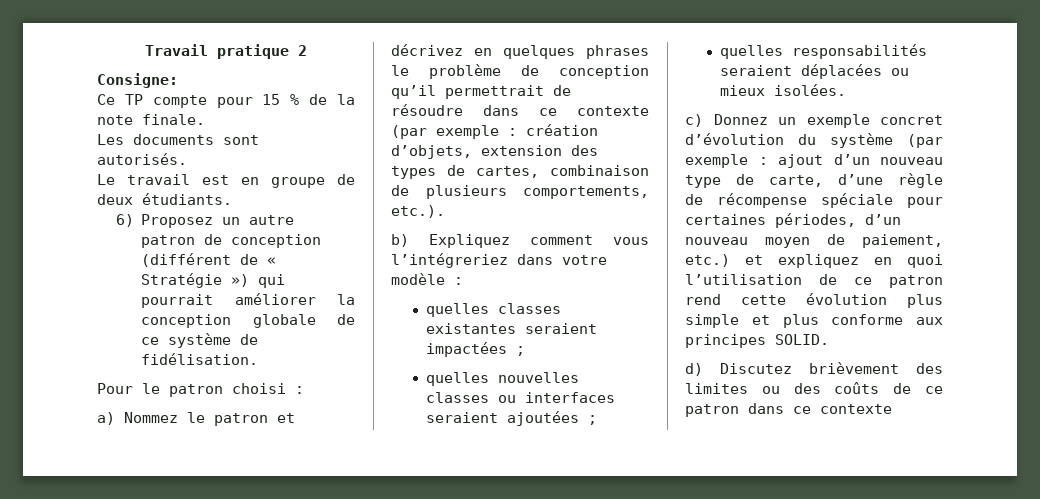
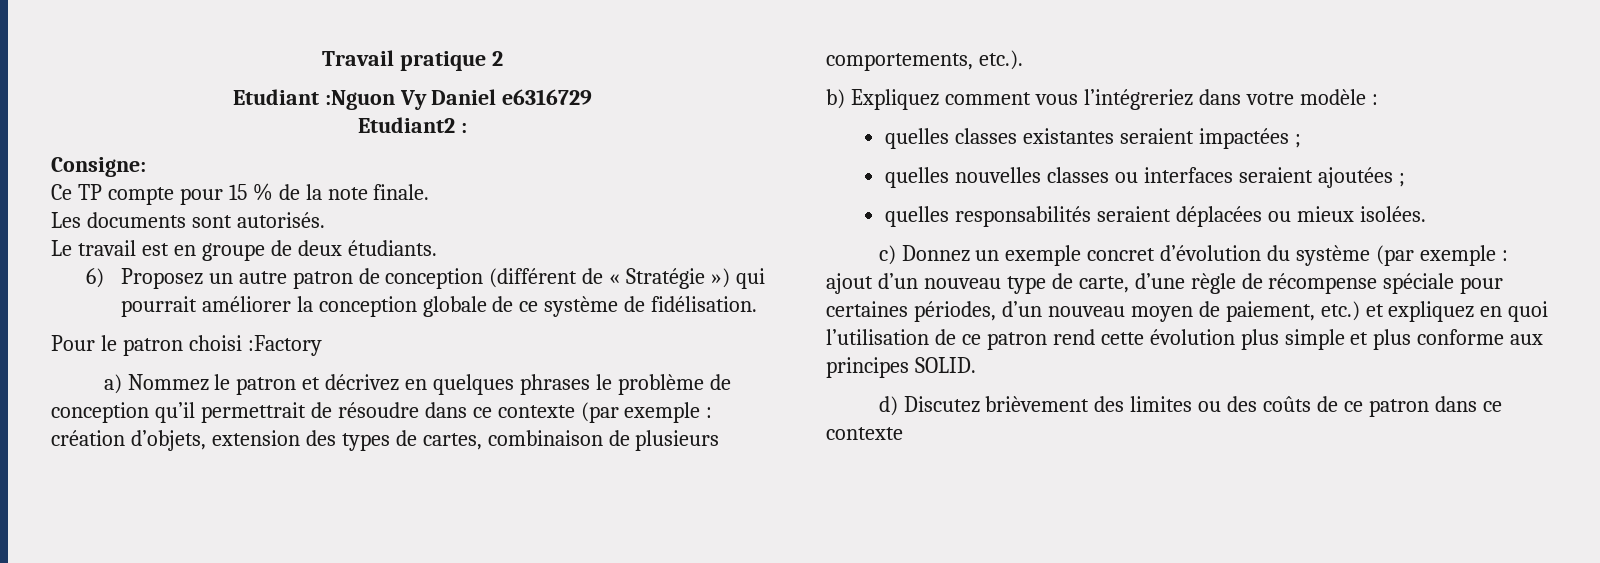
(307, 50) none -> [232,89,593,110] [358,117,467,133] // Etudiant :Nguon Vy Daniel e6316729 // Etudiant2 :
[295,386,304,394] : -> [247,335,322,356] :Factory

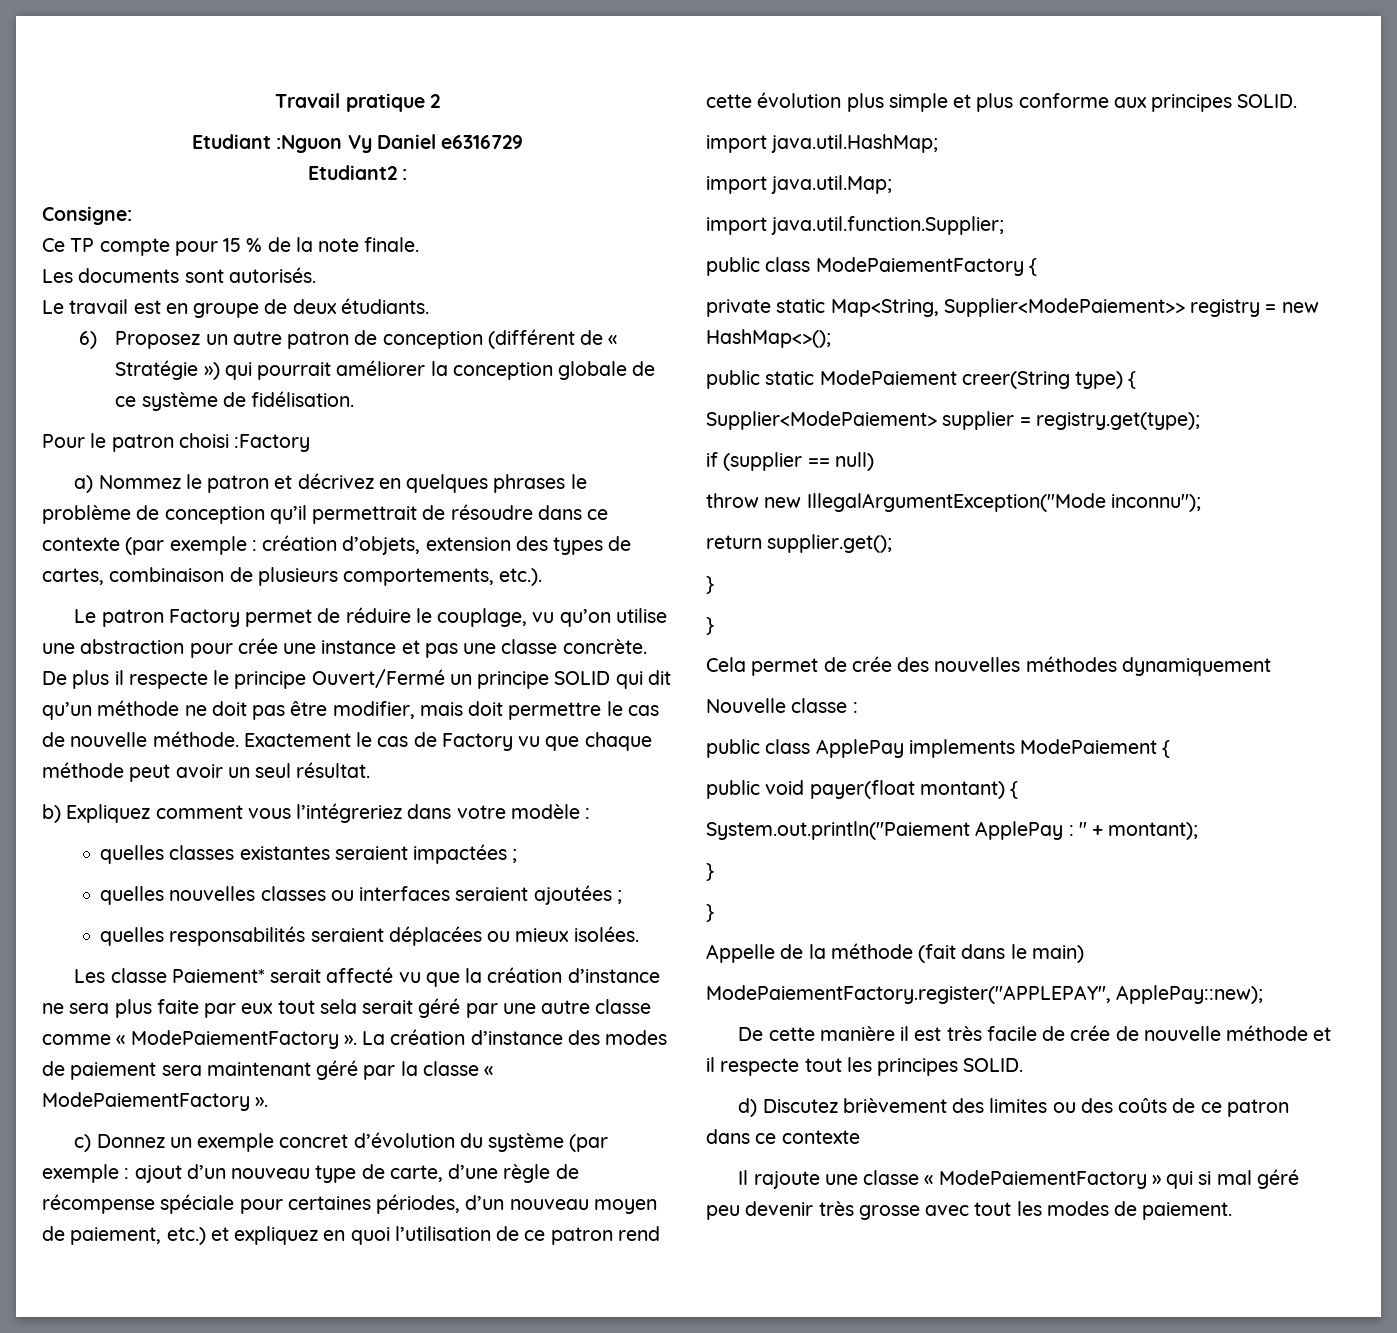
(1023, 60) none -> [74,607,667,627] [42,638,647,658] [42,669,671,689] [42,700,659,720] [42,731,652,751] [42,762,371,782] // Le patron Factory permet de réduire le couplage, vu qu’on utilise une abstraction pour crée une instance et pas une classe concrète. De plus il respecte le principe Ouvert/Fermé un principe SOLID qui dit qu’un méthode ne doit pas être modifier, mais doit permettre le cas de nouvelle méthode. Exactement le cas de Factory vu que chaque méthode peut avoir un seul résultat.
(1426, 214) none -> [74,967,660,987] [42,998,652,1018] [42,1029,668,1049] [42,1060,494,1080] [42,1092,269,1111] // Les classe Paiement* serait affecté vu que la création d’instance ne sera plus faite par eux tout sela serait géré par une autre classe comme « ModePaiementFactory ». La création d’instance des modes de paiement sera maintenant géré par la classe « ModePaiementFactory ».
(976, 365) none -> [706,134,939,153] [706,175,893,194] [706,216,1005,235] [706,257,1037,276] [706,298,1319,317] [706,329,831,348] [706,370,1137,389] [706,411,1200,430] [706,452,874,471] [706,493,1201,512] [706,534,893,553] [706,576,714,594] [706,617,714,635] [706,656,1271,676] [706,698,858,713] [706,739,1171,758] [706,780,1019,799] [706,821,1199,840] [706,863,714,881] [706,904,714,922] [706,943,1084,963] [706,985,1264,1004] [738,1025,1332,1041] [706,1057,1024,1076] // import java.util.HashMap; // import java.util.Map; // import java.util.function.Supplier; // public class ModePaiementFactory { // private static Map<String, Supplier<ModePaiement>> registry = new HashMap<>(); // public static ModePaiement creer(String type) { // Supplier<ModePaiement> supplier = registry.get(type); // if (supplier == null) // throw new IllegalArgumentException("Mode inconnu"); // return supplier.get(); // } // } // Cela permet de crée des nouvelles méthodes dynamiquement // Nouvelle classe : // public class ApplePay implements ModePaiement { // public void payer(float montant) { // System.out.println("Paiement ApplePay : " + montant); // } // } // Appelle de la méthode (fait dans le main) // ModePaiementFactory.register("APPLEPAY", ApplePay::new); // De cette manière il est très facile de crée de nouvelle méthode et il respecte tout les principes SOLID.
(903, 433) none -> [738,1169,1299,1189] [706,1201,1233,1220] // Il rajoute une classe « ModePaiementFactory » qui si mal géré peu devenir très grosse avec tout les modes de paiement.

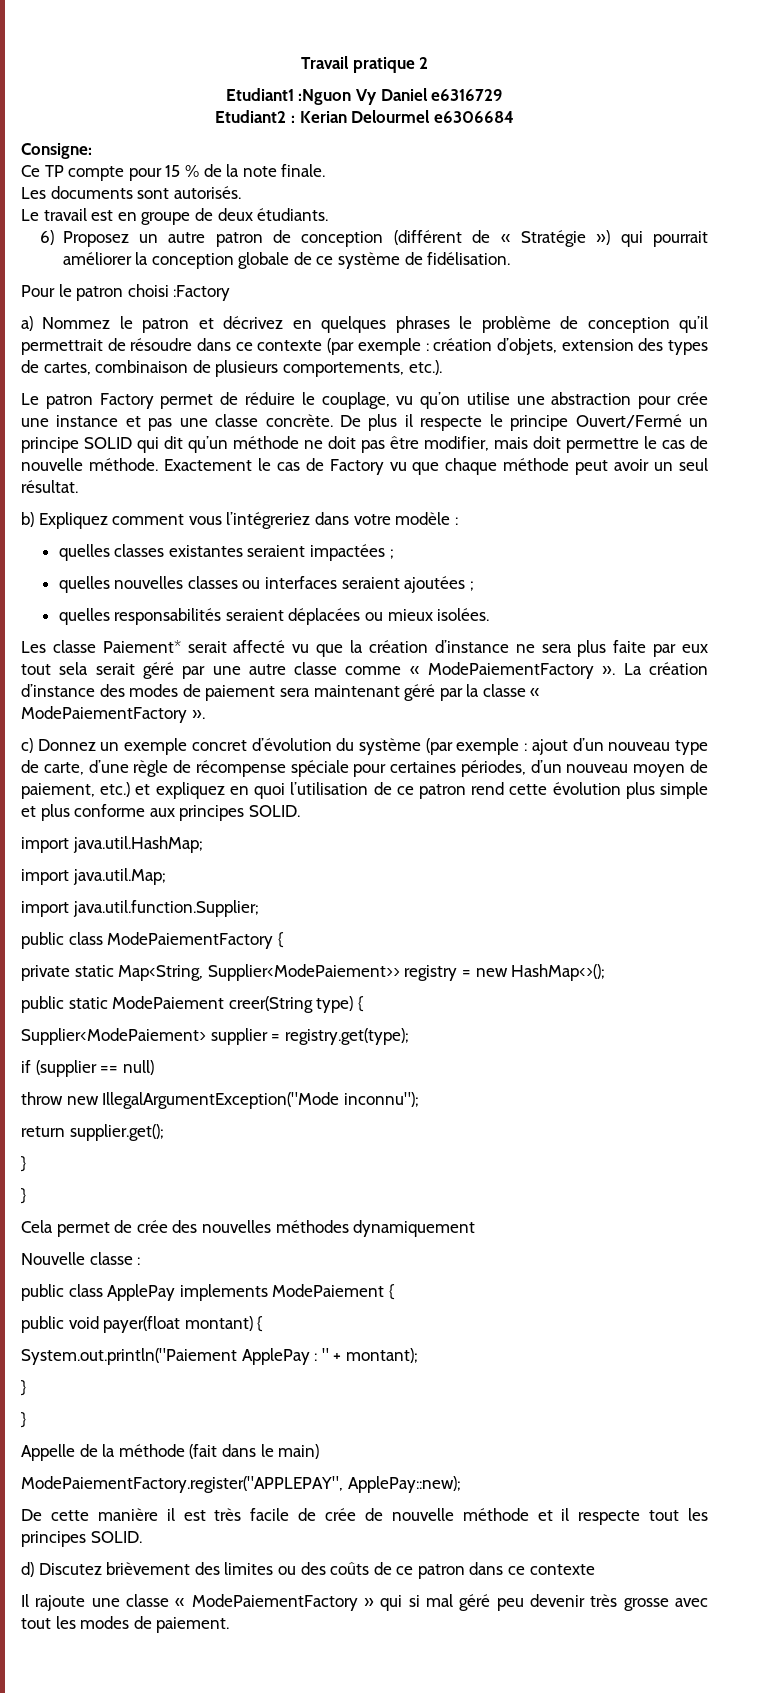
[191,134,271,149] Etudiant -> [225,88,294,101] Etudiant1
(408, 174) none -> [299,110,514,123] Kerian Delourmel e6306684

